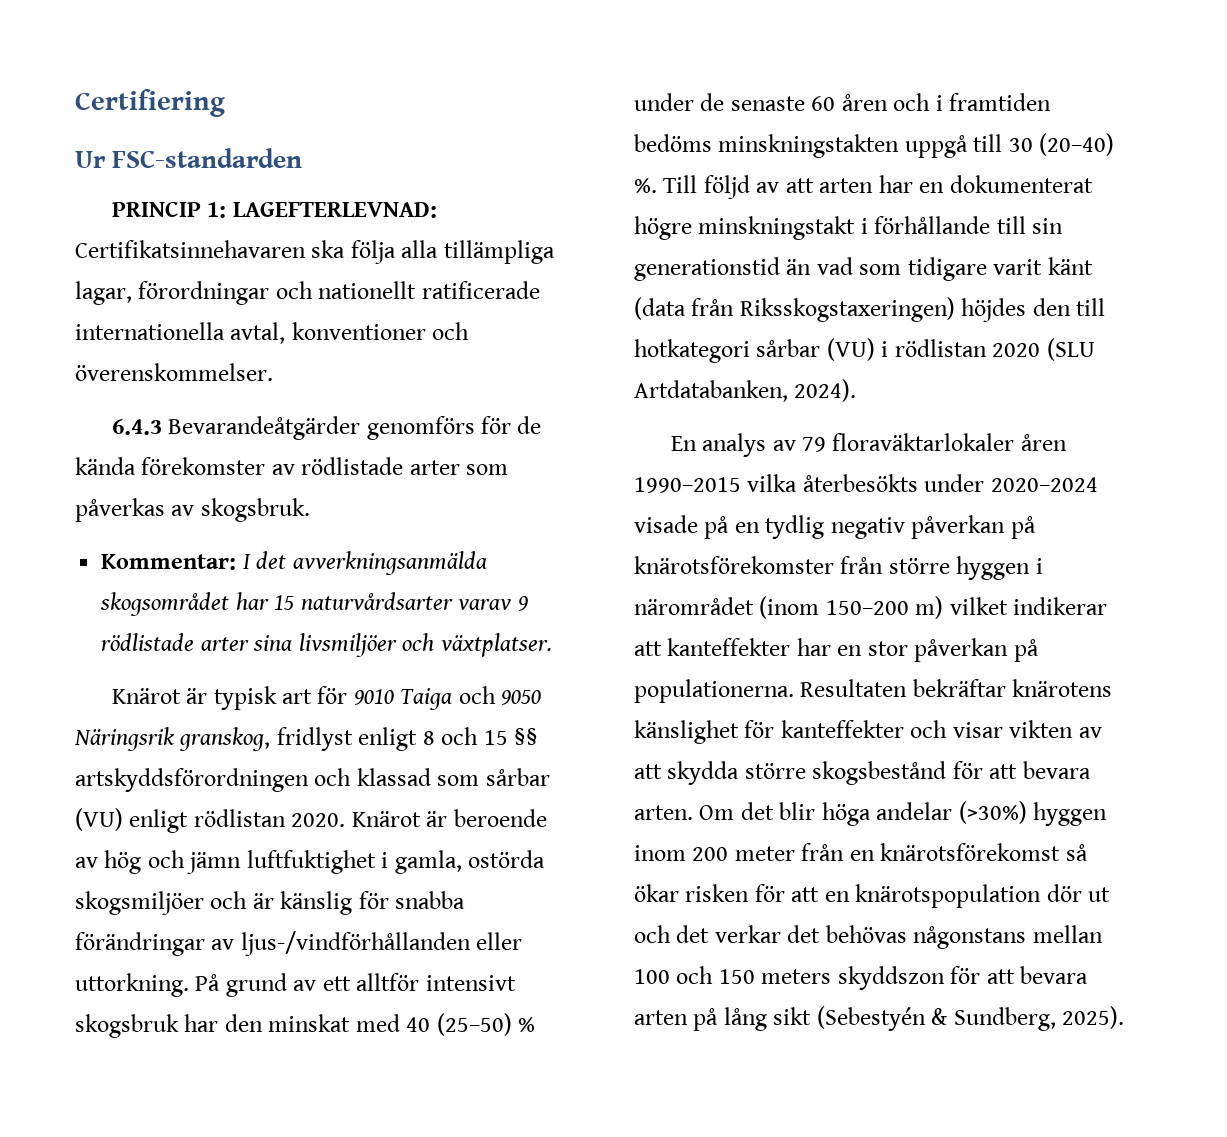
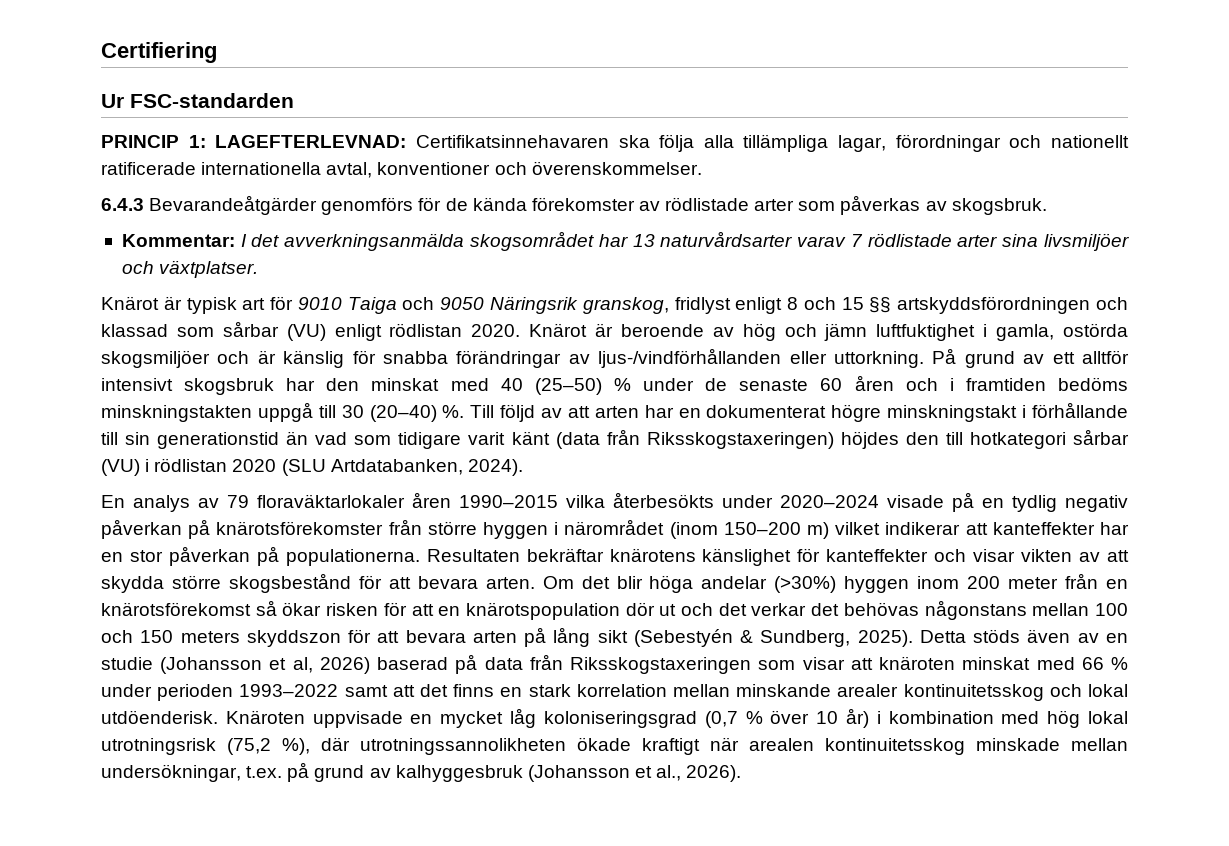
[274,595,295,610] 15 -> [632,234,655,247] 13
[517,596,528,611] 9 -> [850,234,863,247] 7
(1125, 1017) none -> [919,629,1129,643] [101,654,1129,674] [101,684,1129,701] [101,708,1128,728] [101,737,1128,755] [101,762,742,782] Detta stöds även av en studie (Johansson et al, 2026) baserad på data från Riksskogstaxeringen som visar att knäroten minskat med 66 % under perioden 1993–2022 samt att det finns en stark korrelation mellan minskande arealer kontinuitetsskog och lokal utdöenderisk. Knäroten uppvisade en mycket låg koloniseringsgrad (0,7 % över 10 år) i kombination med hög lokal utrotningsrisk (75,2 %), där utrotningssannolikheten ökade kraftigt när arealen kontinuitetsskog minskade mellan undersökningar, t.ex. på grund av kalhyggesbruk (Johansson et al., 2026).

